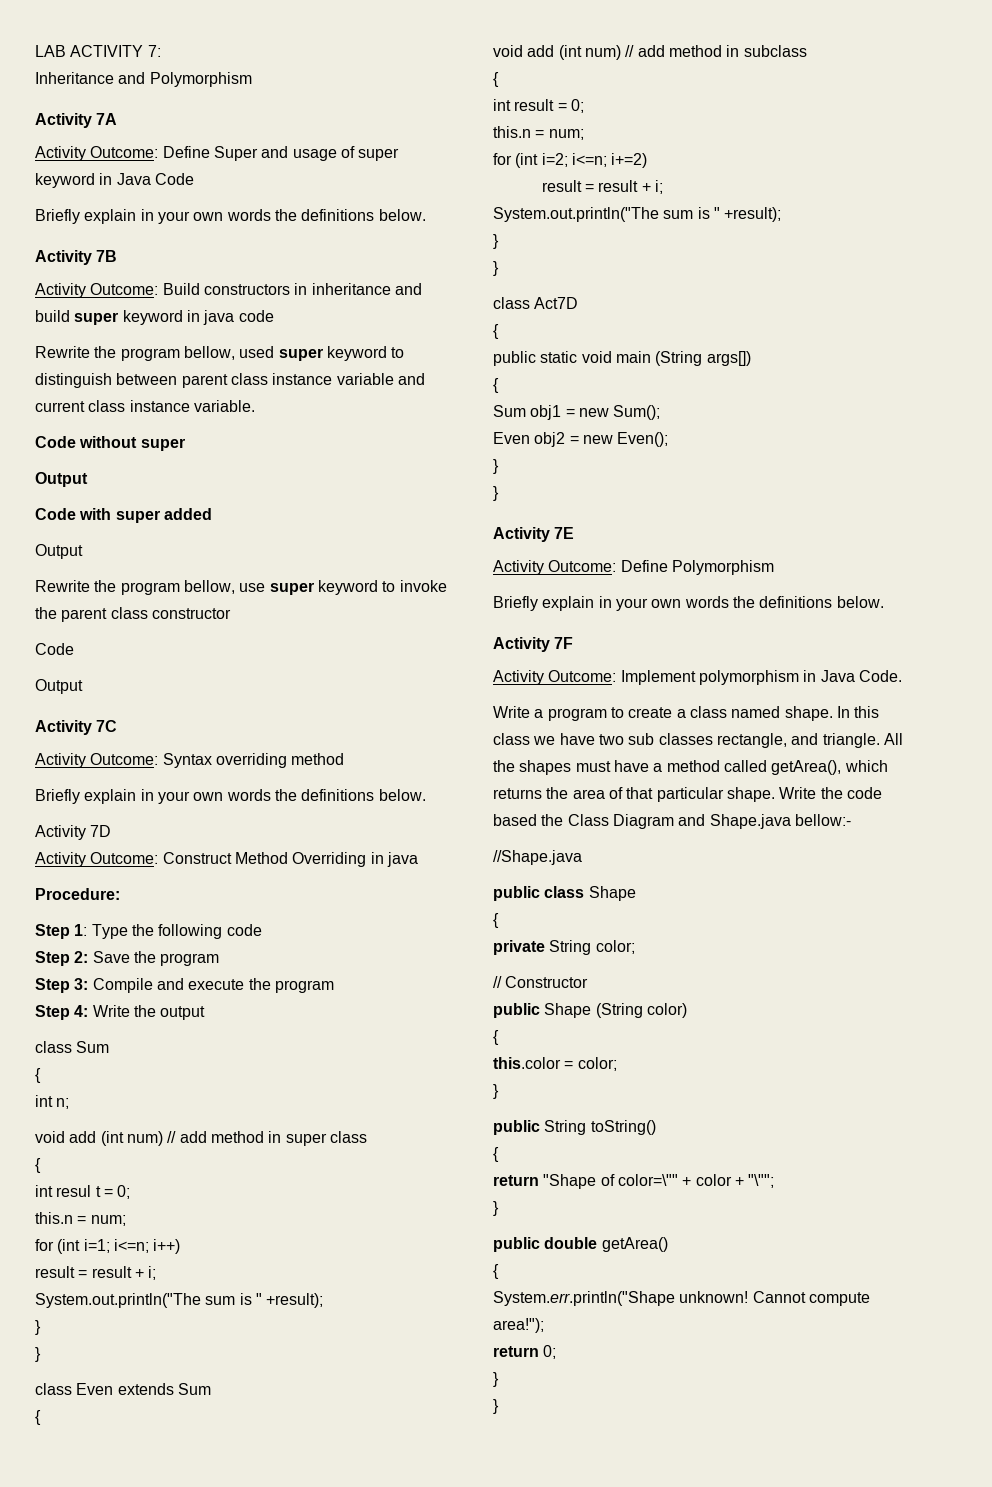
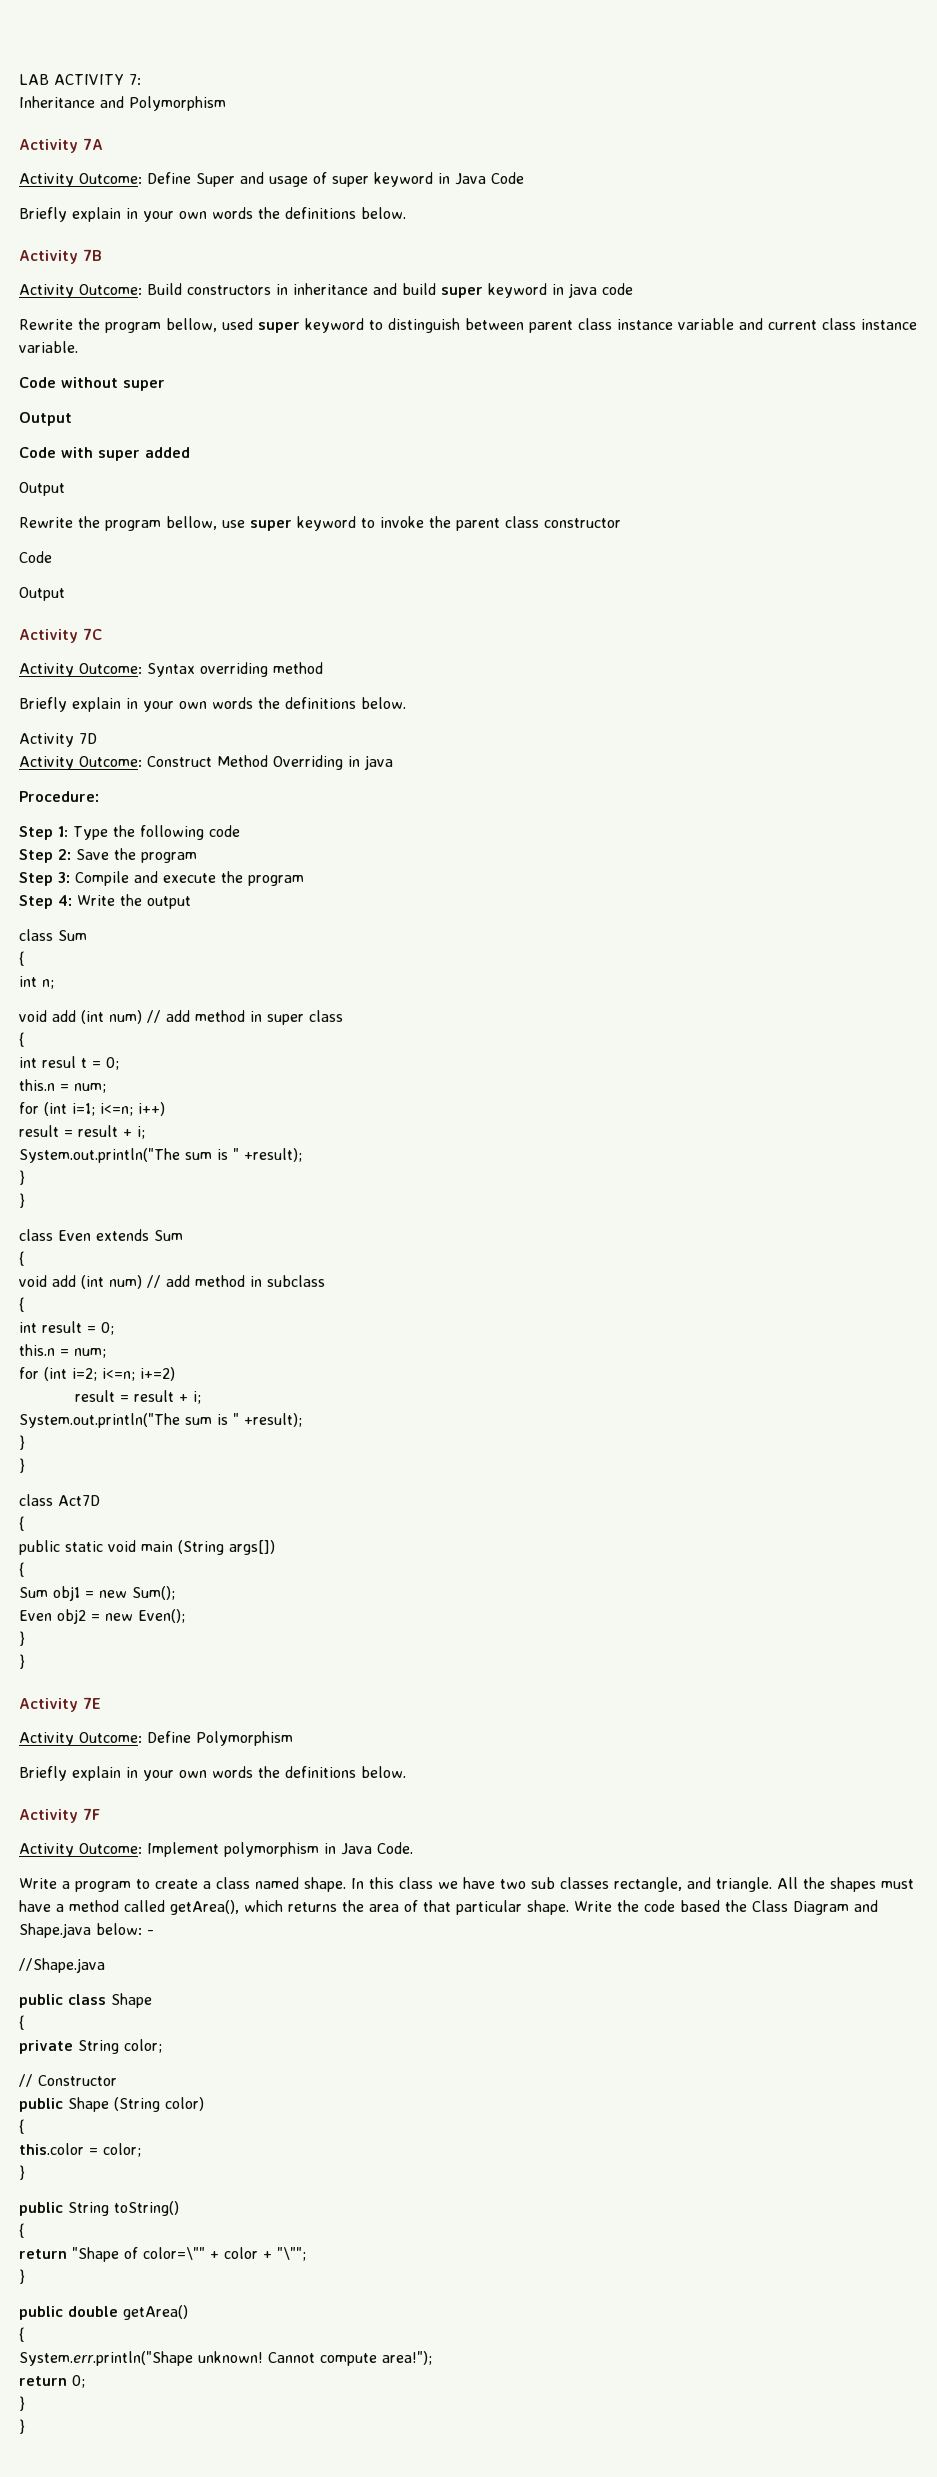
[794,814,851,826] bellow:- -> [96,1923,154,1935] below: -

